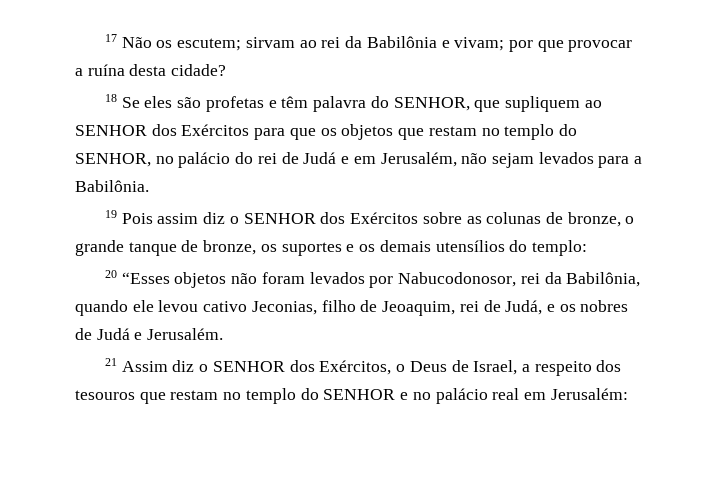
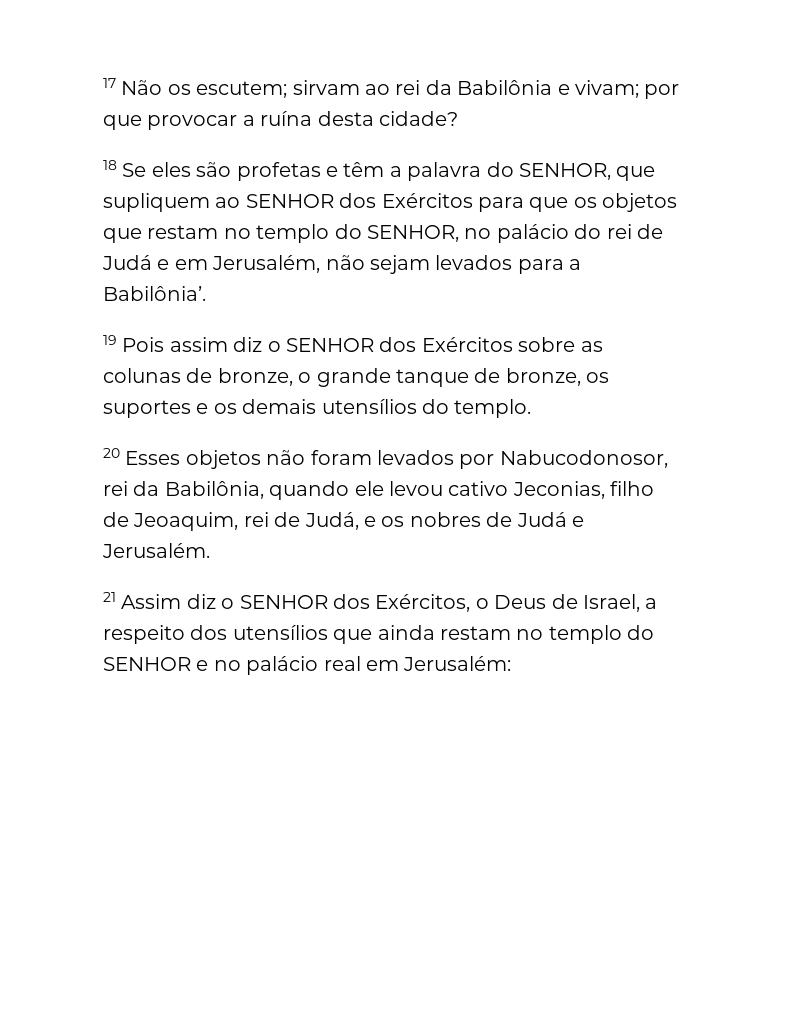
(309, 102) none -> [389,166,402,177] a
[75,180,149,192] Babilônia. -> [103,286,206,301] Babilônia’.
[531,240,587,256] templo: -> [454,399,532,418] templo.
[121,272,170,284] “Esses -> [125,451,181,465] Esses
[75,390,166,404] tesouros que -> [232,625,435,644] utensílios que ainda

